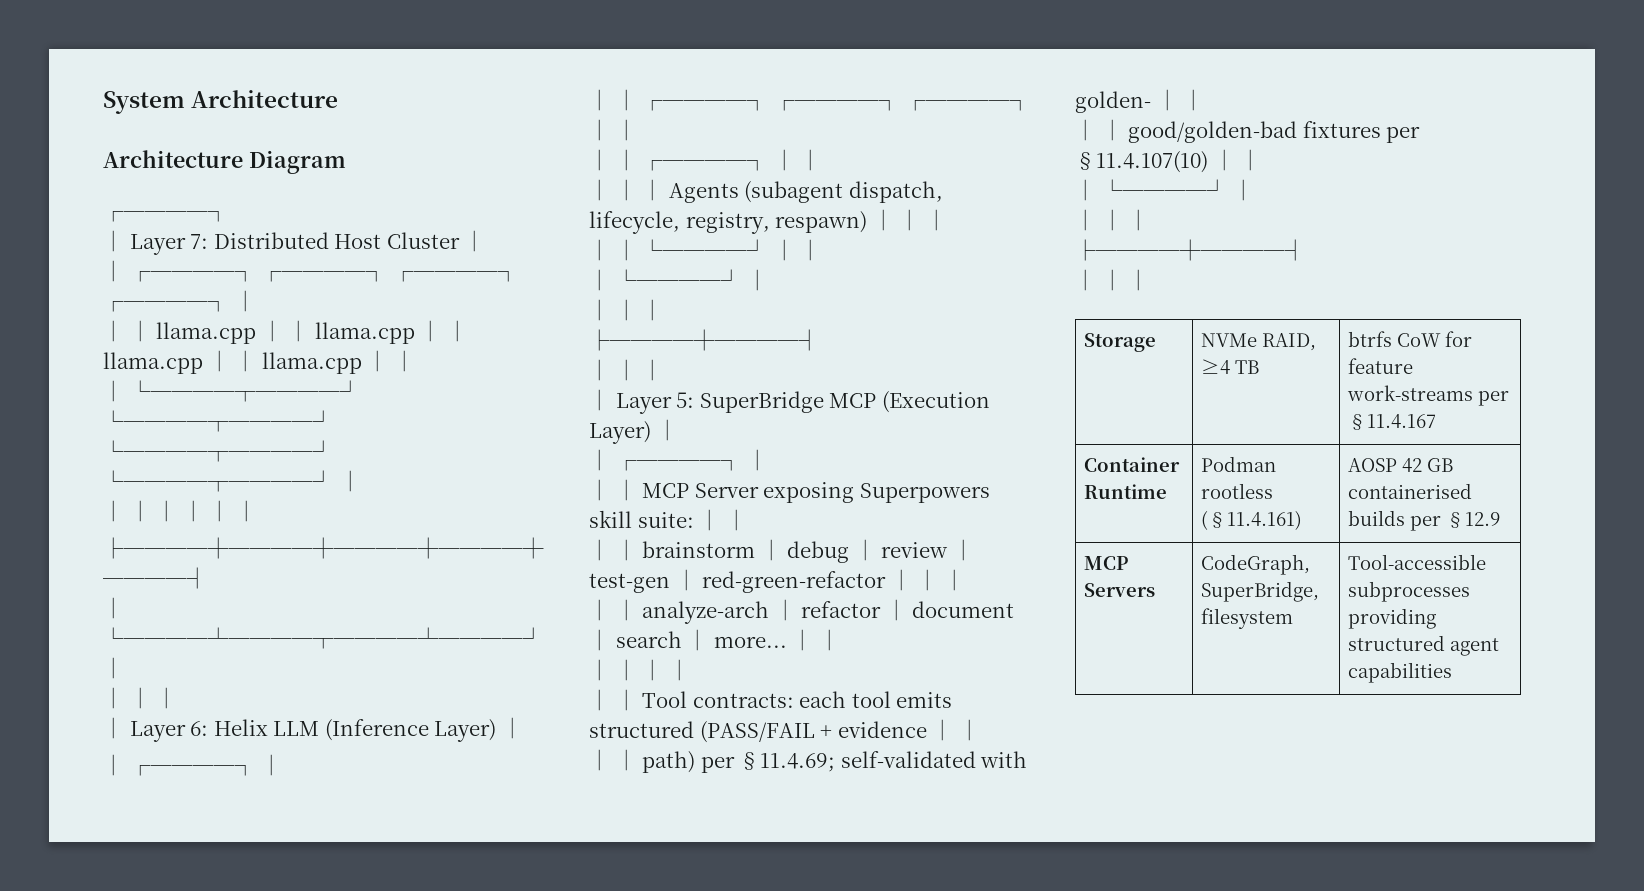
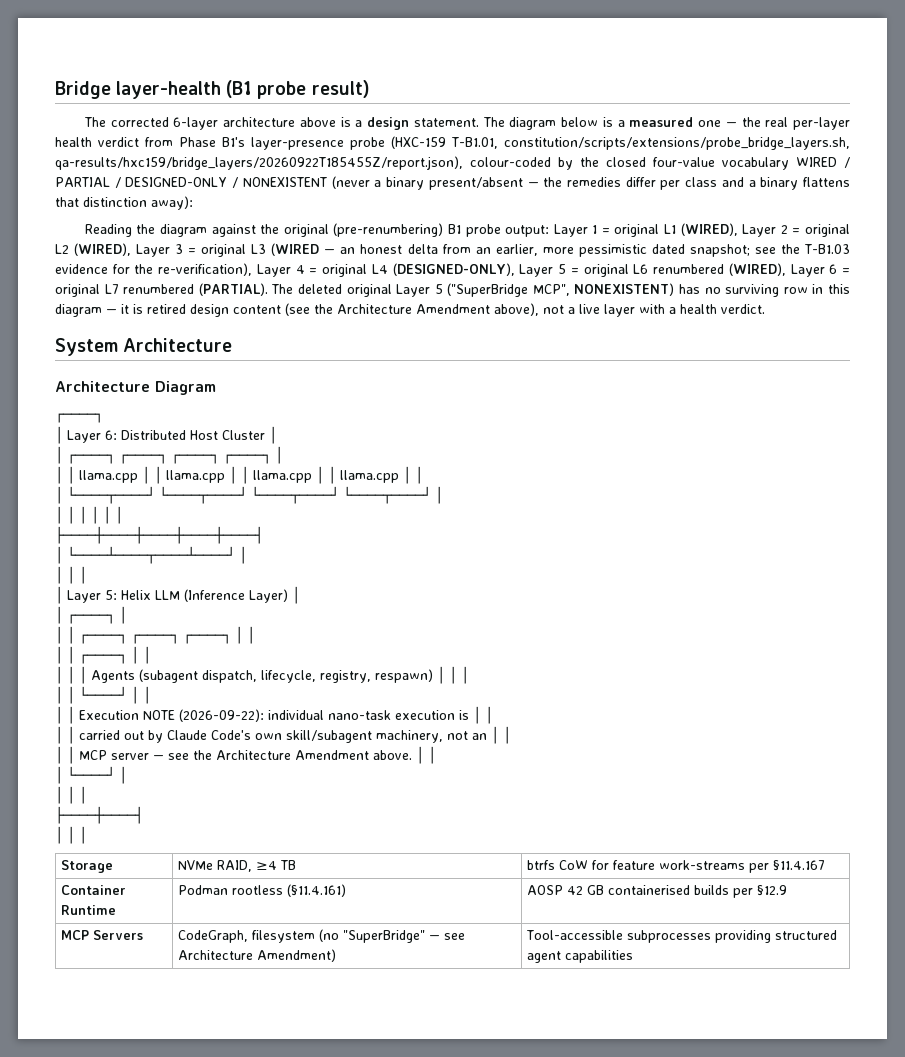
(103, 102) none -> [55,80,370,99] [83,117,850,130] [55,136,850,150] [55,156,850,170] [55,176,851,190] [55,196,193,210] [84,223,851,237] [55,243,850,257] [55,263,850,277] [55,283,851,297] [55,303,765,317] Bridge layer-health (B1 probe result) // The corrected 6-layer architecture above is a design statement. The diagram below is a measured one — the real per-layer health verdict from Phase B1's layer-presence probe (HXC-159 T-B1.01, constitution/scripts/extensions/probe_bridge_layers.sh, qa-results/hxc159/bridge_layers/20260922T185455Z/report.json), colour-coded by the closed four-value vocabulary WIRED / PARTIAL / DESIGNED-ONLY / NONEXISTENT (never a binary present/absent — the remedies differ per class and a binary flattens that distinction away): // Reading the diagram against the original (pre-renumbering) B1 probe output: Layer 1 = original L1 (WIRED), Layer 2 = original L2 (WIRED), Layer 3 = original L3 (WIRED — an honest delta from an earlier, more pessimistic dated snapshot; see the T-B1.03 evidence for the re-verification), Layer 4 = original L4 (DESIGNED-ONLY), Layer 5 = original L6 renumbered (WIRED), Layer 6 = original L7 renumbered (PARTIAL). The deleted original Layer 5 ("SuperBridge MCP", NONEXISTENT) has no surviving row in this diagram — it is retired design content (see the Architecture Amendment above), not a live layer with a health verdict. //
[190,234,209,249] 7: -> [105,430,117,440] 6:
[190,721,209,736] 6: -> [105,590,117,600] 5:
[615,269,769,291] [589,299,664,321] [589,329,820,351] [589,359,664,381] [589,389,990,414] [589,419,678,444] [589,449,769,471] [589,479,990,503] [589,509,747,531] [589,539,974,563] [589,569,965,593] [589,599,1015,624] [589,629,840,651] [589,659,690,681] [589,689,953,711] [589,719,980,743] [589,749,1028,773] [1075,89,1205,113] [1075,119,1421,143] [1075,151,1208,173] └────┘ │ // │ │ │ // ├────┼────┤ // │ │ │ // │ Layer 5: SuperBridge MCP (Execution Layer) │ // │ ┌────┐ │ // │ │ MCP Server exposing Superpowers skill suite: │ │ // │ │ brainstorm │ debug │ review │ test-gen │ red-green-refactor │ │ │ // │ │ analyze-arch │ refactor │ document │ search │ more... │ │ // │ │ │ │ // │ │ Tool contracts: each tool emits structured (PASS/FAIL + evidence │ │ // │ │ path) per §11.4.69; self-validated with golden- │ │ // │ │ good/golden-bad fixtures per §11.4.107(10) -> [67,706,493,724] [55,726,511,744] [55,746,412,764] │ Execution NOTE (2026-09-22): individual nano-task execution is │ │ // │ │ carried out by Claude Code's own skill/subagent machinery, not an │ │ // │ │ MCP server — see the Architecture Amendment above.
[1200,581,1319,602] SuperBridge, -> (248, 936) none
(1293, 618) none -> [318,929,465,943] [177,949,336,962] (no "SuperBridge" — see Architecture Amendment)

